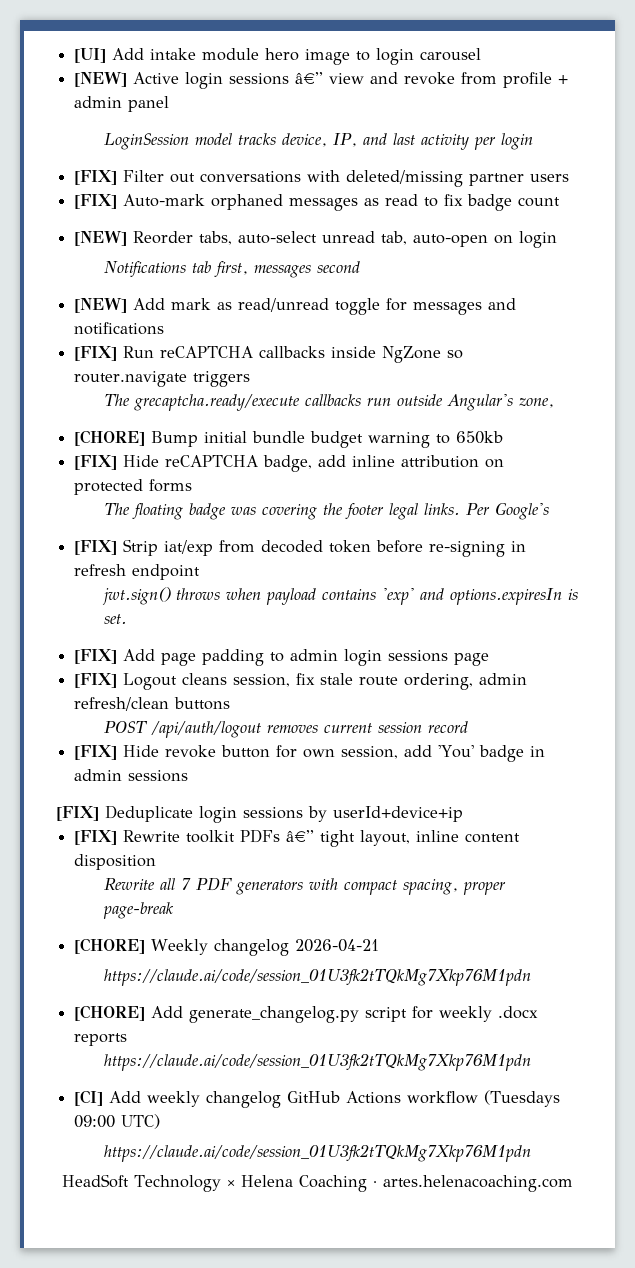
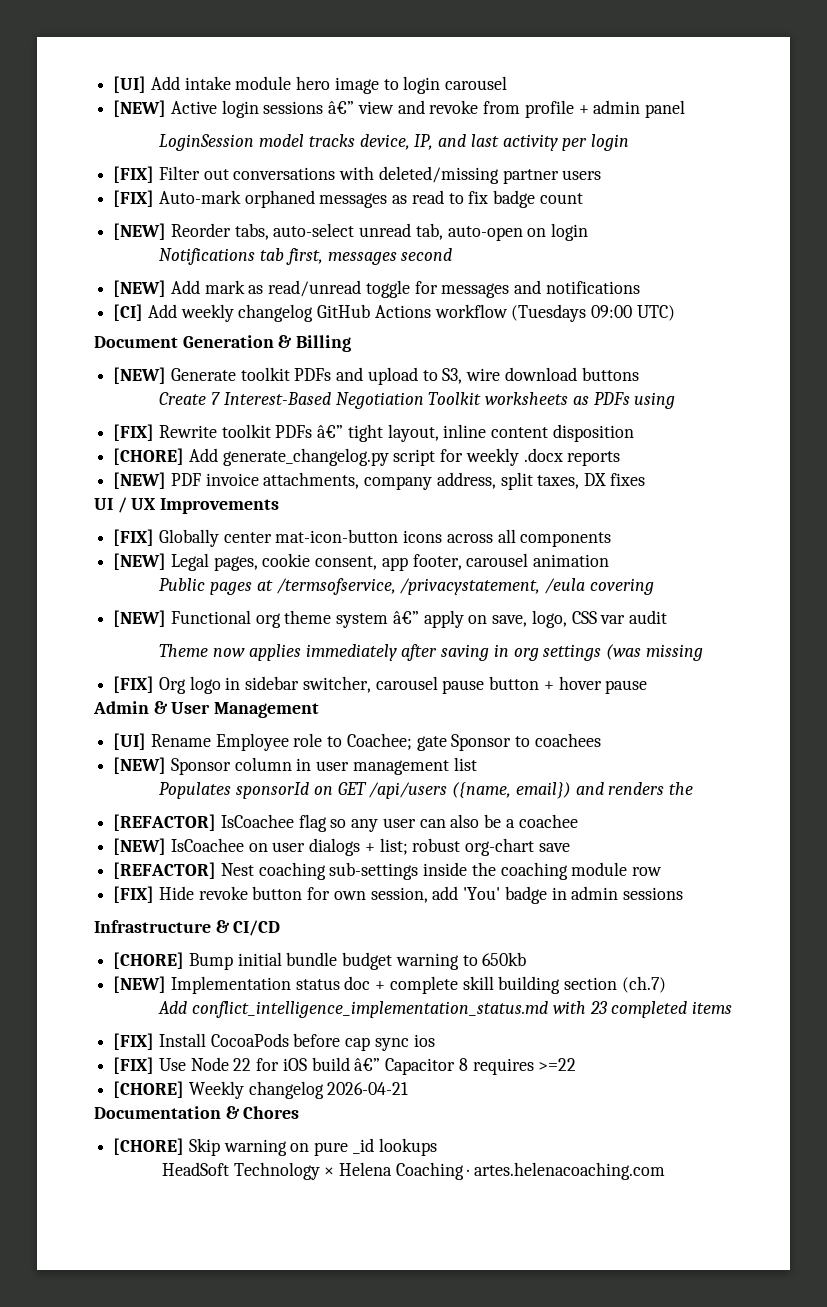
[74,346,464,363] [74,371,251,387] [104,394,555,411] [74,430,504,448] [74,455,505,472] [74,479,193,495] [104,502,550,520] [74,539,527,557] [74,564,201,580] [102,587,579,605] [104,614,128,624] [74,649,490,666] [74,673,528,690] [74,697,231,711] [104,721,469,738] [FIX] Run reCAPTCHA callbacks inside NgZone so router.navigate triggers // The grecaptcha.ready/execute callbacks run outside Angular's zone, // [CHORE] Bump initial bundle budget warning to 650kb // [FIX] Hide reCAPTCHA badge, add inline attribution on protected forms // The floating badge was covering the footer legal links. Per Google's // [FIX] Strip iat/exp from decoded token before re-signing in refresh endpoint // jwt.sign() throws when payload contains 'exp' and options.expiresIn is set. // [FIX] Add page padding to admin login sessions page // [FIX] Logout cleans session, fix stale route ordering, admin refresh/clean buttons // POST /api/auth/logout removes current session record -> [113,304,675,322] [94,335,352,352] [113,367,639,385] [159,392,676,409] [113,424,634,442] [113,448,621,466] [113,472,645,490] [94,497,280,514] [113,529,612,547] [113,553,610,571] [159,578,654,595] [113,610,667,628] [159,644,703,661] [113,676,648,694] [93,701,320,718] [113,733,601,751] [113,757,477,775] [159,782,693,799] [113,814,578,832] [113,838,570,856] [113,862,663,880] [CI] Add weekly changelog GitHub Actions workflow (Tuesdays 09:00 UTC) // Document Generation & Billing // [NEW] Generate toolkit PDFs and upload to S3, wire download buttons // Create 7 Interest-Based Negotiation Toolkit worksheets as PDFs using // [FIX] Rewrite toolkit PDFs â€” tight layout, inline content disposition // [CHORE] Add generate_changelog.py script for weekly .docx reports // [NEW] PDF invoice attachments, company address, split taxes, DX fixes // UI / UX Improvements // [FIX] Globally center mat-icon-button icons across all components // [NEW] Legal pages, cookie consent, app footer, carousel animation // Public pages at /termsofservice, /privacystatement, /eula covering // [NEW] Functional org theme system â€” apply on save, logo, CSS var audit // Theme now applies immediately after saving in org settings (was missing // [FIX] Org logo in sidebar switcher, carousel pause button + hover pause // Admin & User Management // [UI] Rename Employee role to Coachee; gate Sponsor to coachees // [NEW] Sponsor column in user management list // Populates sponsorId on GET /api/users ({name, email}) and renders the // [REFACTOR] IsCoachee flag so any user can also be a coachee // [NEW] IsCoachee on user dialogs + list; robust org-chart save // [REFACTOR] Nest coaching sub-settings inside the coaching module row
[56,805,463,823] [74,829,521,847] [74,854,157,870] [104,877,507,895] [103,902,175,919] [74,938,380,956] [104,968,532,986] [74,1005,539,1023] [74,1033,128,1046] [104,1053,532,1071] [74,1090,561,1108] [74,1114,161,1129] [104,1144,532,1162] [FIX] Deduplicate login sessions by userId+device+ip // [FIX] Rewrite toolkit PDFs â€” tight layout, inline content disposition // Rewrite all 7 PDF generators with compact spacing, proper page-break // [CHORE] Weekly changelog 2026-04-21 // https://claude.ai/code/session_01U3fk2tTQkMg7Xkp76M1pdn // [CHORE] Add generate_changelog.py script for weekly .docx reports // https://claude.ai/code/session_01U3fk2tTQkMg7Xkp76M1pdn // [CI] Add weekly changelog GitHub Actions workflow (Tuesdays 09:00 UTC) // https://claude.ai/code/session_01U3fk2tTQkMg7Xkp76M1pdn -> [94,920,281,936] [113,952,527,970] [113,976,666,994] [158,1001,733,1018] [113,1033,435,1051] [113,1057,577,1075] [113,1081,409,1099] [94,1106,300,1119] [113,1138,437,1156] Infrastructure & CI/CD // [CHORE] Bump initial bundle budget warning to 650kb // [NEW] Implementation status doc + complete skill building section (ch.7) // Add conflict_intelligence_implementation_status.md with 23 completed items // [FIX] Install CocoaPods before cap sync ios // [FIX] Use Node 22 for iOS build â€” Capacitor 8 requires >=22 // [CHORE] Weekly changelog 2026-04-21 // Documentation & Chores // [CHORE] Skip warning on pure _id lookups

